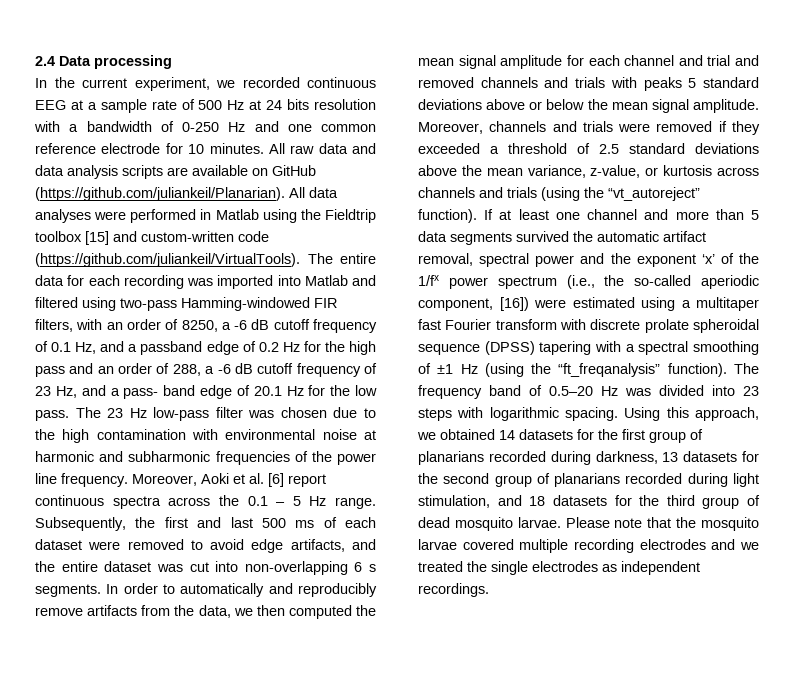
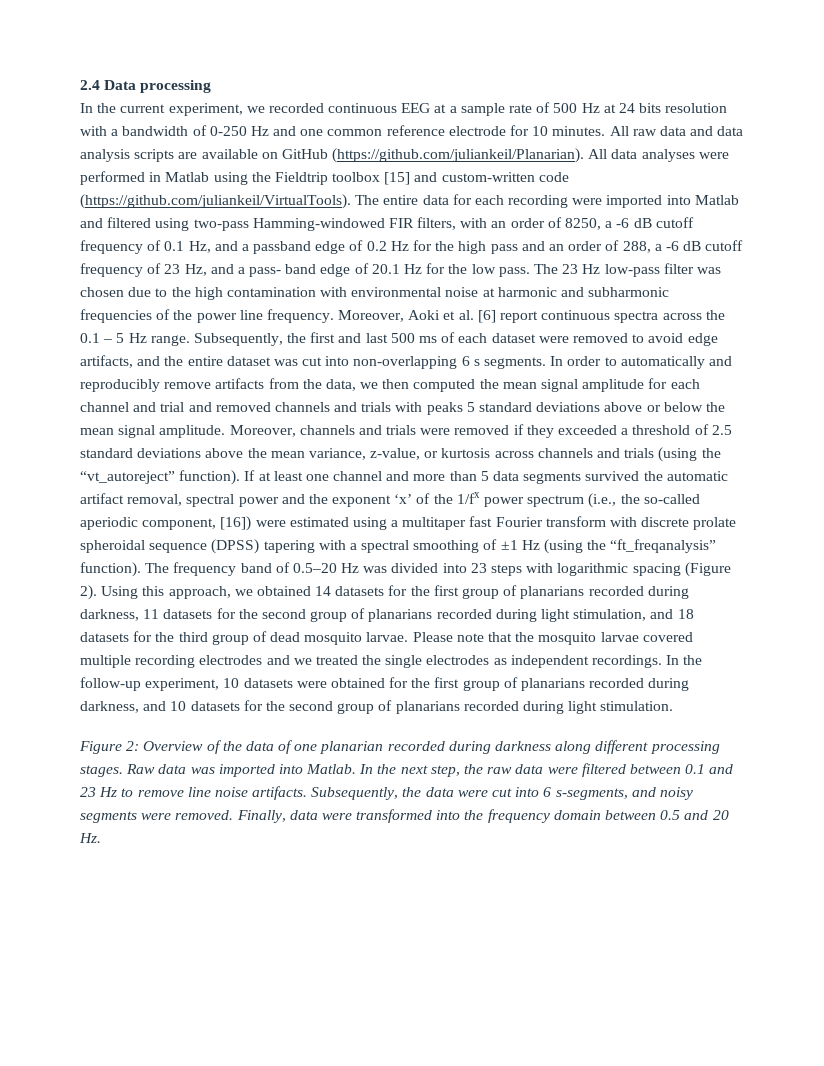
[187,278,213,286] was -> [572,198,603,205] were
[565,407,618,421] spacing. -> [632,562,731,577] [80,585,97,600] spacing (Figure 2).
[662,452,679,462] 13 -> [143,609,160,619] 11
(489, 590) none -> [666,655,703,665] [80,677,690,691] [80,700,674,714] [79,740,720,754] [80,763,734,777] [80,786,693,800] [80,809,729,823] [79,833,101,843] In the follow-up experiment, 10 datasets were obtained for the first group of planarians recorded during darkness, and 10 datasets for the second group of planarians recorded during light stimulation. // Figure 2: Overview of the data of one planarian recorded during darkness along different processing stages. Raw data was imported into Matlab. In the next step, the raw data were filtered between 0.1 and 23 Hz to remove line noise artifacts. Subsequently, the data were cut into 6 s-segments, and noisy segments were removed. Finally, data were transformed into the frequency domain between 0.5 and 20 Hz.

